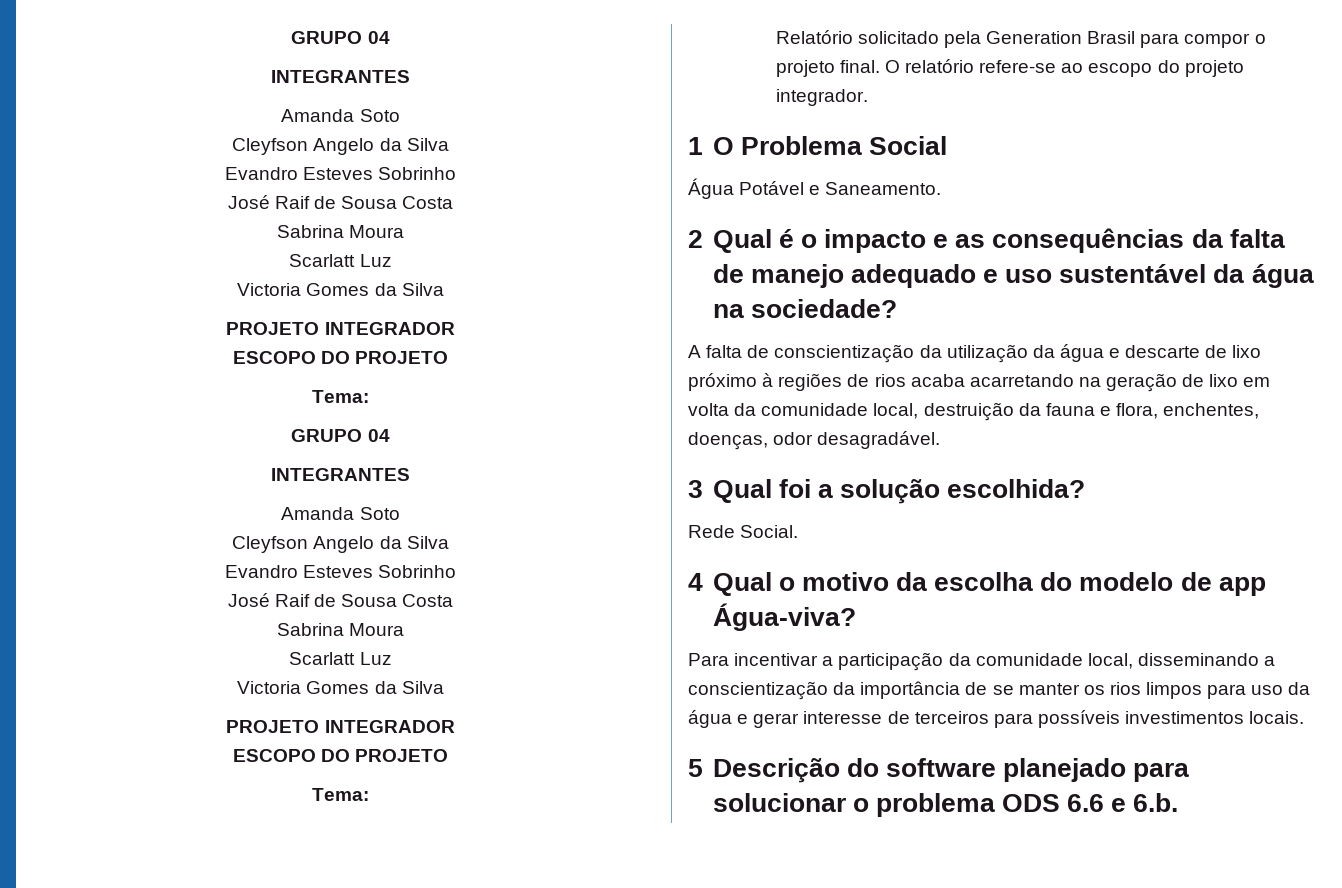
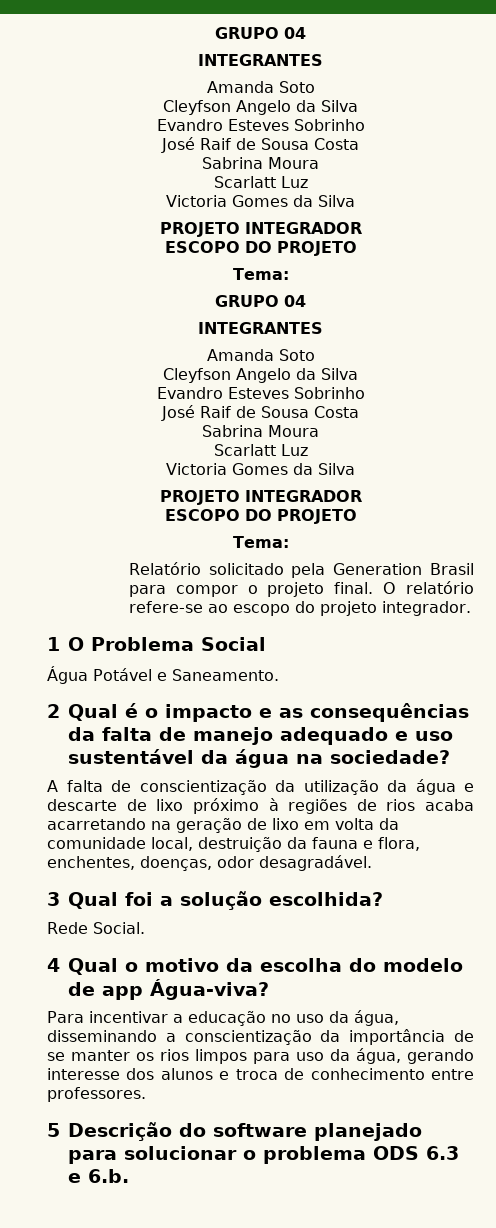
[838,652,1133,671] participação da comunidade local, -> [188,1010,399,1026] educação no uso da água,
[688,710,1305,728] água e gerar interesse de terceiros para possíveis investimentos locais. -> [356,1048,474,1064] [47,1068,474,1080] [47,1087,146,1102] água, gerando interesse dos alunos e troca de conhecimento entre professores.
[1067,794,1105,812] 6.6 -> [426,1146,459,1160] 6.3

